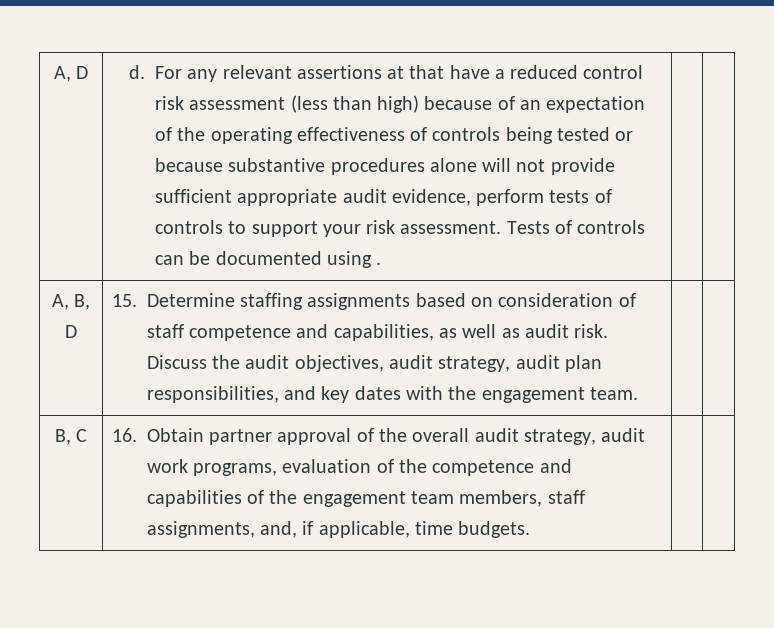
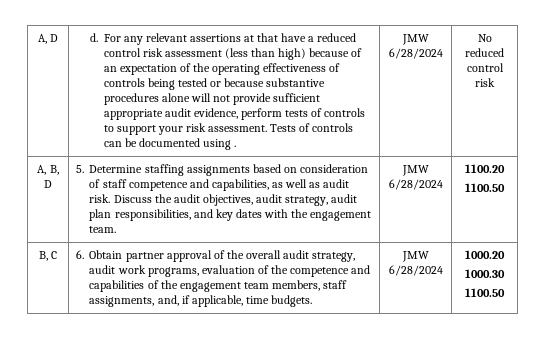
(382, 263) | -> [401,34,429,45] [388,48,443,59] [477,34,492,42] [465,48,504,57] [466,63,504,72] [475,78,495,87] JMW 6/28/2024 | No reduced control risk
[112,294,138,307] 15. -> [75,165,84,173] 5.
(638, 393) | -> [401,165,429,176] [388,179,443,190] [465,164,505,173] [465,183,505,192] JMW 6/28/2024 | 1100.20 // 1100.50
[112,428,138,442] 16. -> [75,250,84,259] 6.
(531, 529) | -> [401,251,429,262] [388,265,443,276] [465,250,505,259] [465,269,505,278] [465,288,505,297] JMW 6/28/2024 | 1000.20 // 1000.30 // 1100.50

